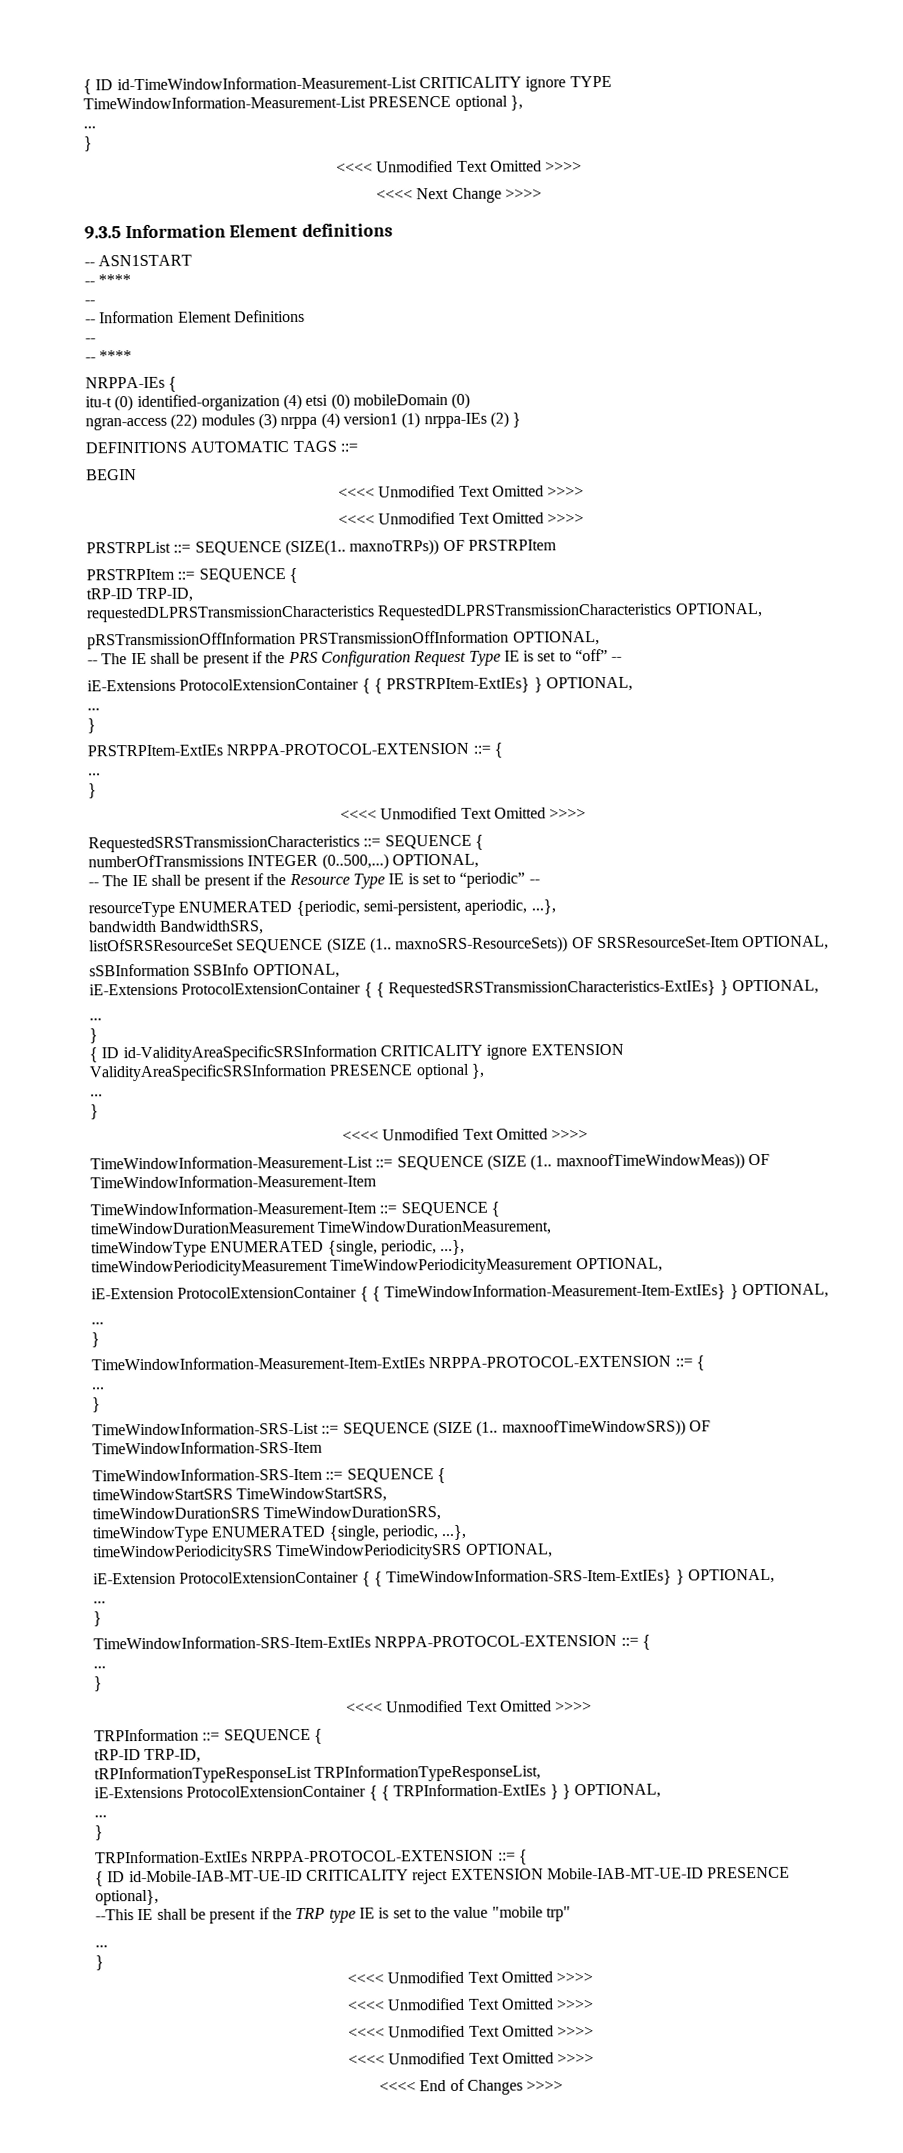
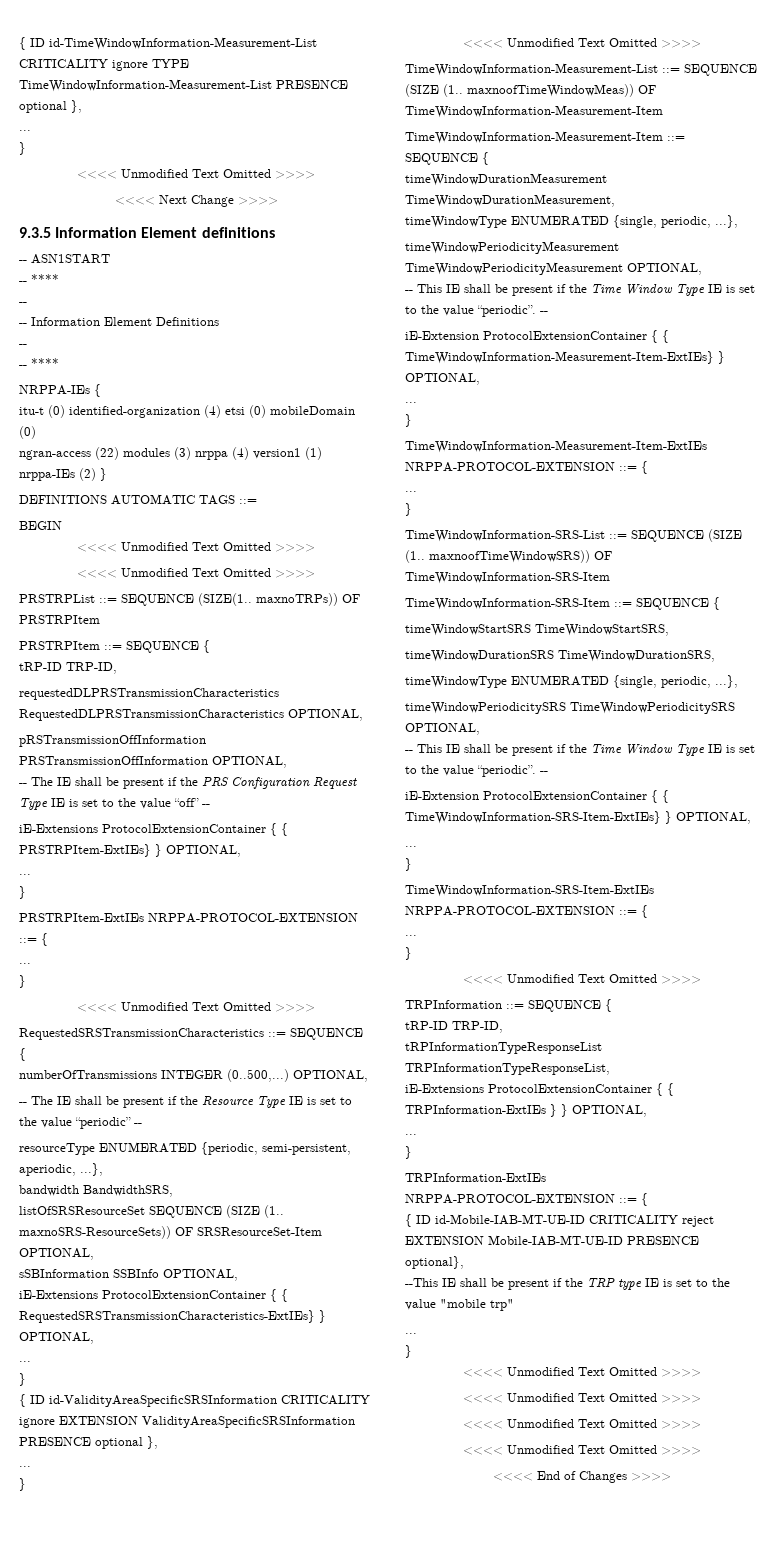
(572, 656) none -> [118,798,171,809] the value
(457, 879) none -> [19,1117,72,1128] the value
(663, 1265) none -> [405,284,755,296] [405,305,548,317] // -- This IE shall be present if the Time Window Type IE is set to the value “periodic”. --
(553, 1550) none -> [405,744,755,756] [405,765,548,777] // -- This IE shall be present if the Time Window Type IE is set to the value “periodic”. --

